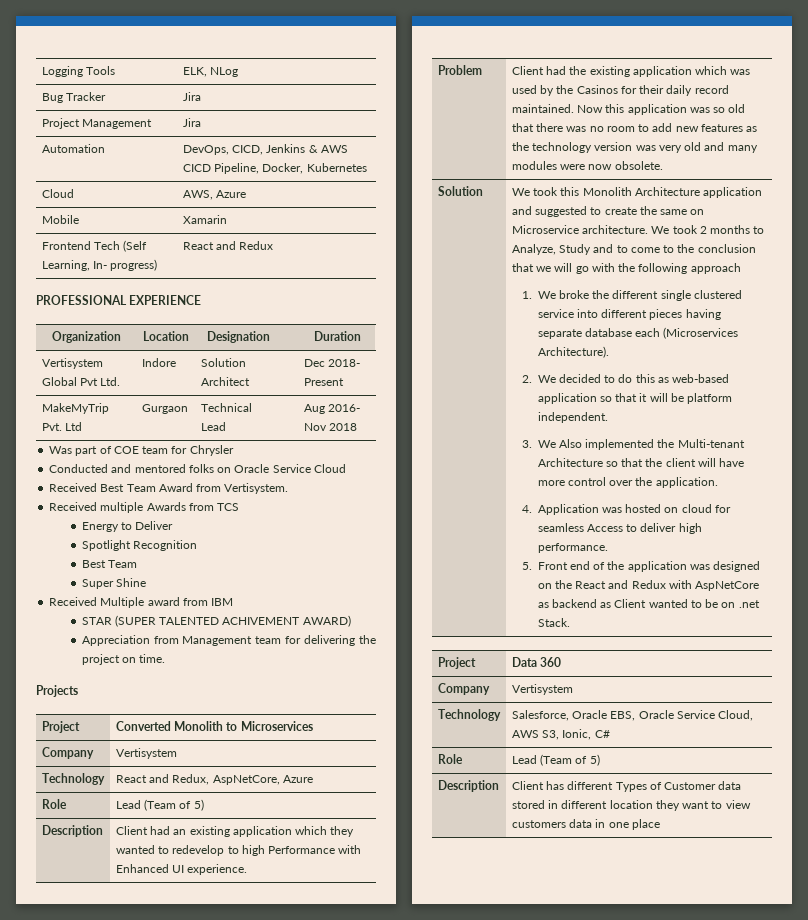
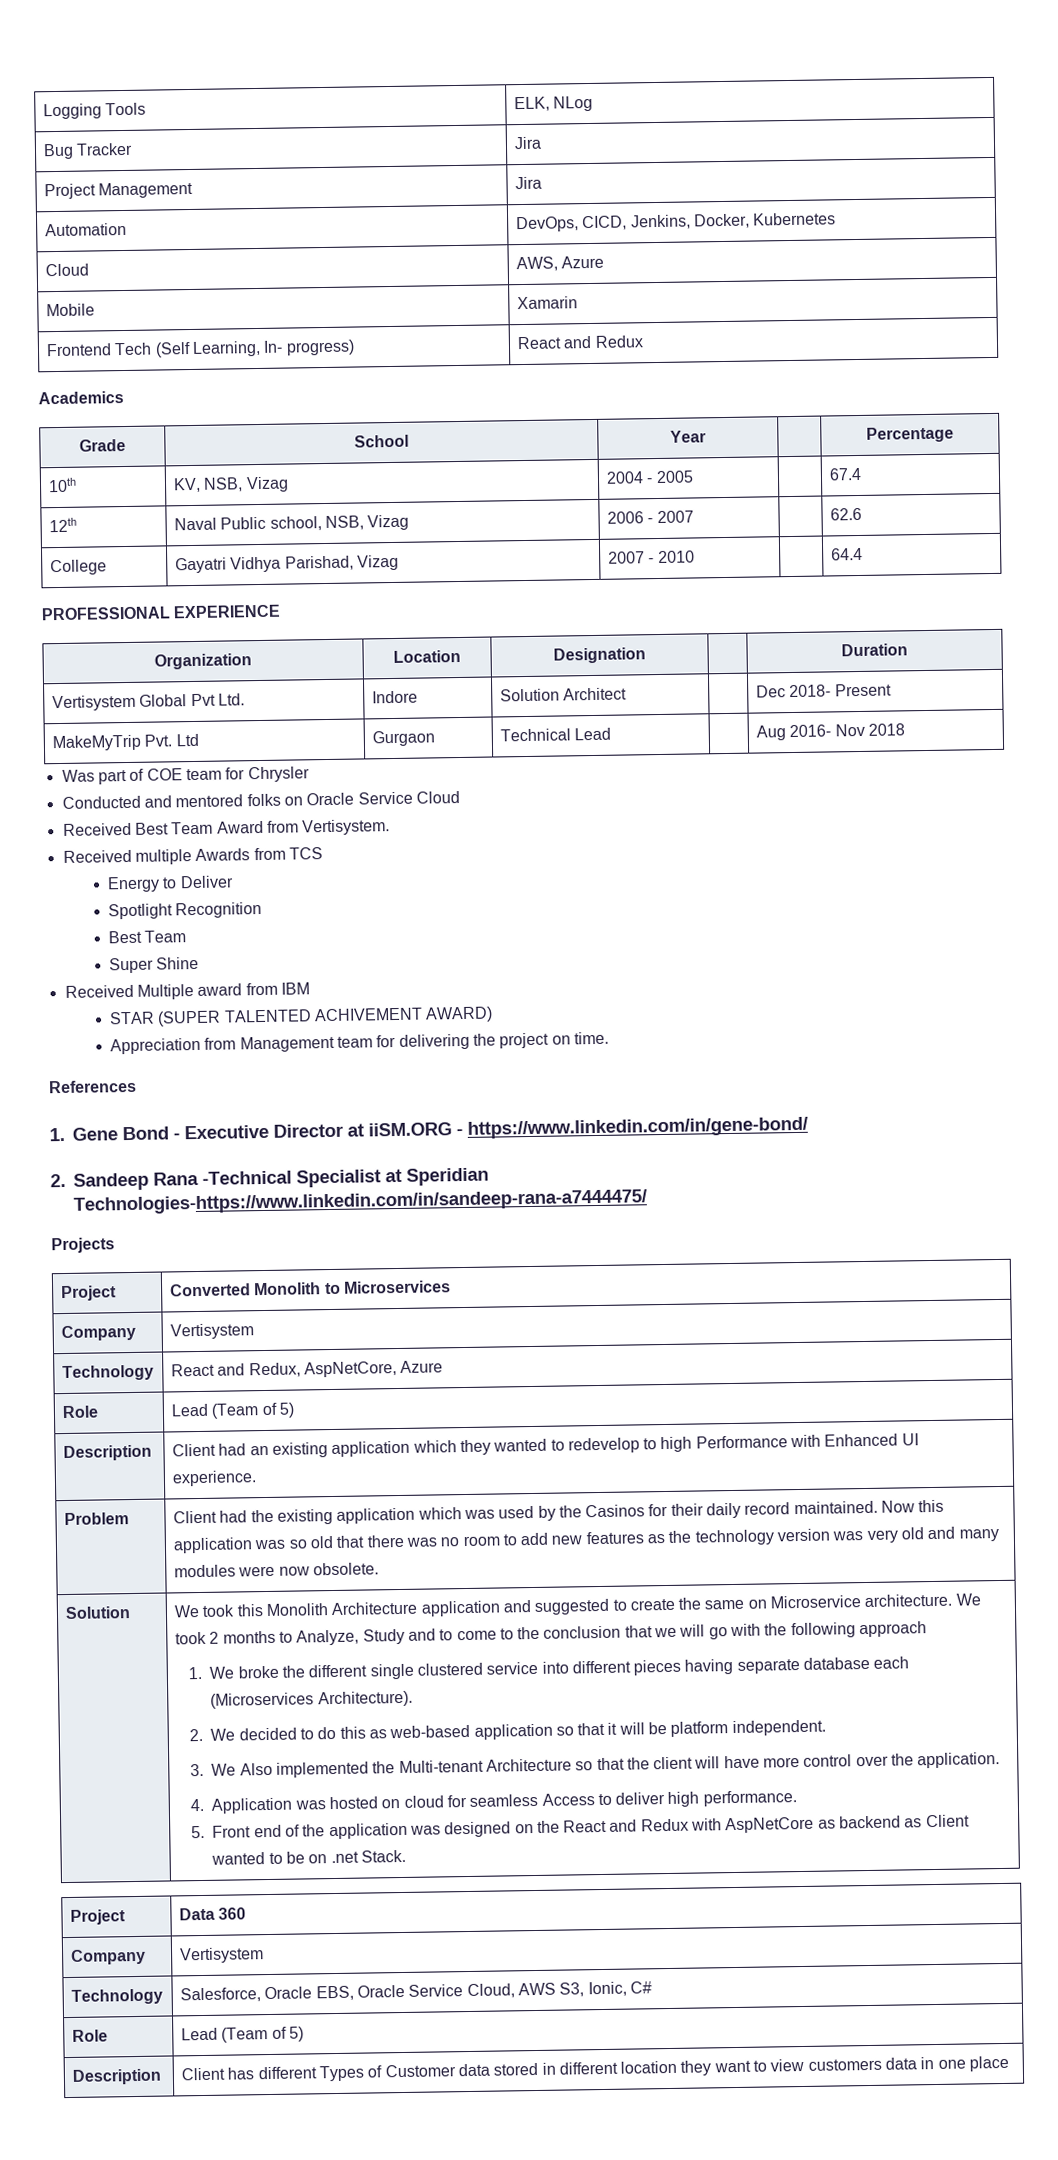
[266,144,348,153] [182,163,260,174] Jenkins & AWS CICD Pipeline, -> [630,214,691,230] Jenkins,
(274, 245) none -> [38,391,124,405] [79,438,126,452] [354,434,409,448] [670,430,707,443] [866,426,955,443] [47,477,77,493] [172,476,289,493] [605,470,694,484] [828,467,862,481] [48,517,77,533] [173,514,410,531] [606,510,694,524] [829,507,862,521] [49,559,107,576] [174,554,399,574] [607,550,695,564] [830,547,863,561] // Academics // Grade | School | Year | | Percentage // 10th | KV, NSB, Vizag | 2004 - 2005 | | 67.4 // 12th | Naval Public school, NSB, Vizag | 2006 - 2007 | | 62.6 // College | Gayatri Vidhya Parishad, Vizag | 2007 - 2010 | | 64.4
(166, 658) none -> [48,1079,137,1094] [49,1116,808,1142] [50,1167,489,1191] [73,1189,647,1215] // References // 1. Gene Bond - Executive Director at iiSM.ORG - https://www.linkedin.com/in/gene-bond/ // 2. Sandeep Rana -Technical Specialist at Speridian Technologies-https://www.linkedin.com/in/sandeep-rana-a7444475/

